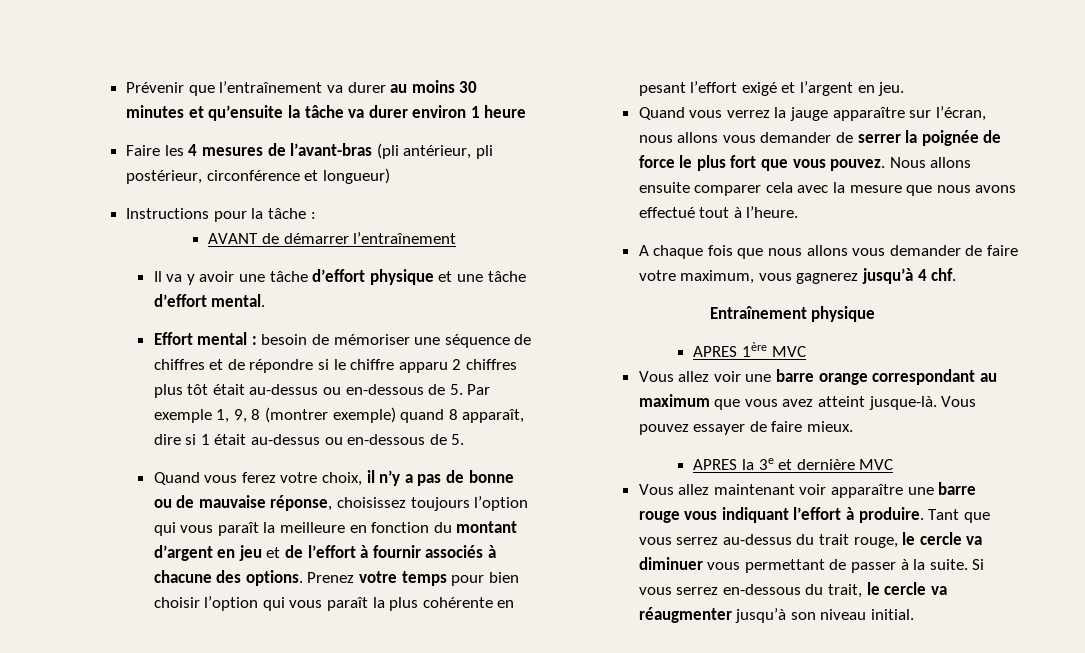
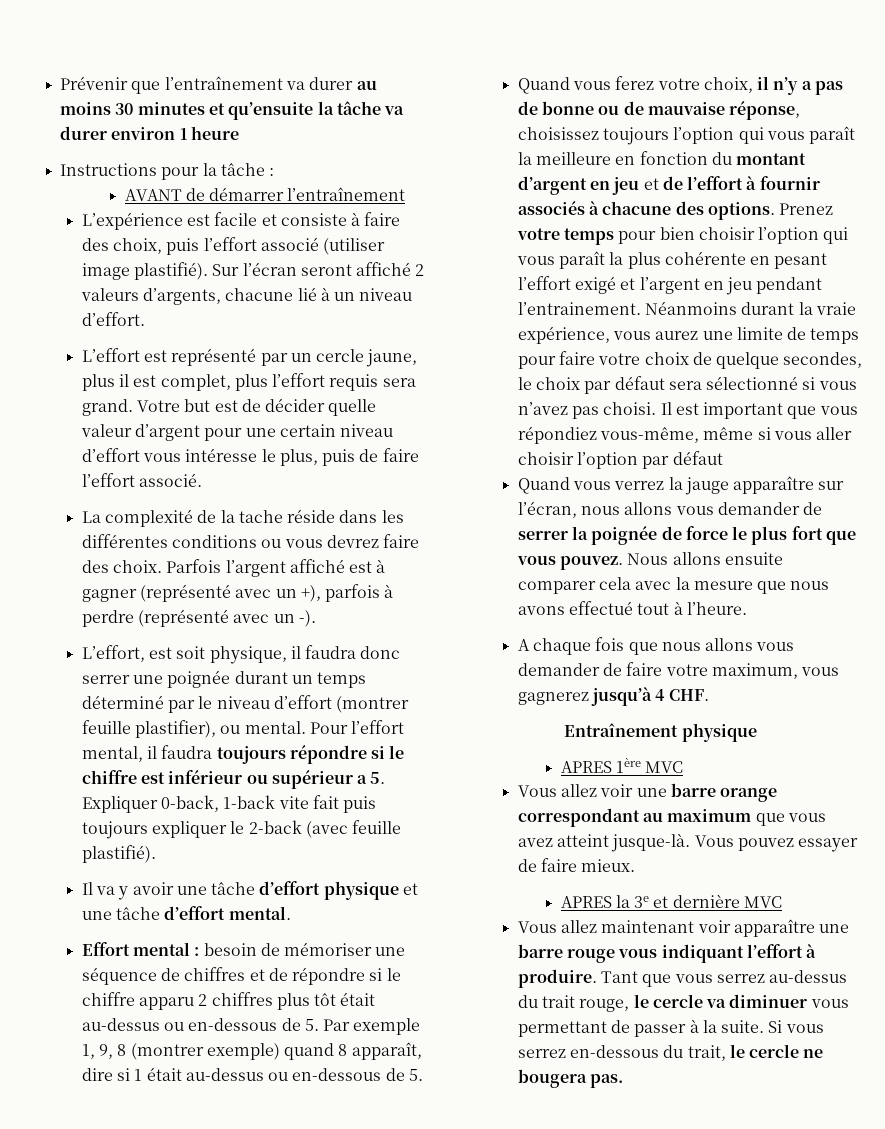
[126,143,493,159] [126,168,390,184] // Faire les 4 mesures de l’avant-bras (pli antérieur, pli postérieur, circonférence et longueur) -> (240, 133) none
(457, 238) none -> [81,212,401,230] [81,237,386,255] [81,262,425,280] [80,287,413,305] [81,312,145,326] [81,348,418,367] [81,373,416,391] [81,398,377,416] [80,424,394,441] [81,448,419,466] [81,473,202,487] [81,509,404,527] [81,534,420,548] [81,559,386,577] [81,584,394,602] [81,609,316,627] [81,645,401,664] [81,670,367,688] [81,695,410,713] [81,720,405,738] [81,745,405,764] [81,770,386,789] [81,795,377,813] [81,820,402,839] [81,845,156,863] // L’expérience est facile et consiste à faire des choix, puis l’effort associé (utiliser image plastifié). Sur l’écran seront affiché 2 valeurs d’argents, chacune lié à un niveau d’effort. // L’effort est représenté par un cercle jaune, plus il est complet, plus l’effort requis sera grand. Votre but est de décider quelle valeur d’argent pour une certain niveau d’effort vous intéresse le plus, puis de faire l’effort associé. // La complexité de la tache réside dans les différentes conditions ou vous devrez faire des choix. Parfois l’argent affiché est à gagner (représenté avec un +), parfois à perdre (représenté avec un -). // L’effort, est soit physique, il faudra donc serrer une poignée durant un temps déterminé par le niveau d’effort (montrer feuille plastifier), ou mental. Pour l’effort mental, il faudra toujours répondre si le chiffre est inférieur ou supérieur a 5. Expliquer 0-back, 1-back vite fait puis toujours expliquer le 2-back (avec feuille plastifié).
[878,82,905,96] jeu. -> [726,277,823,295] [517,301,856,315] [517,326,860,344] [517,351,863,369] [517,376,857,394] [517,402,858,419] [517,426,853,444] [517,451,723,469] jeu pendant l’entrainement. Néanmoins durant la vraie expérience, vous aurez une limite de temps pour faire votre choix de quelque secondes, le choix par défaut sera sélectionné si vous n’avez pas choisi. Il est important que vous répondiez vous-même, même si vous aller choisir l’option par défaut
[931,268,957,281] chf. -> [668,689,709,701] CHF.
[930,586,947,595] [638,607,914,623] va réaugmenter jusqu’à son niveau initial. -> [803,1049,824,1058] [517,1069,623,1088] ne bougera pas.

